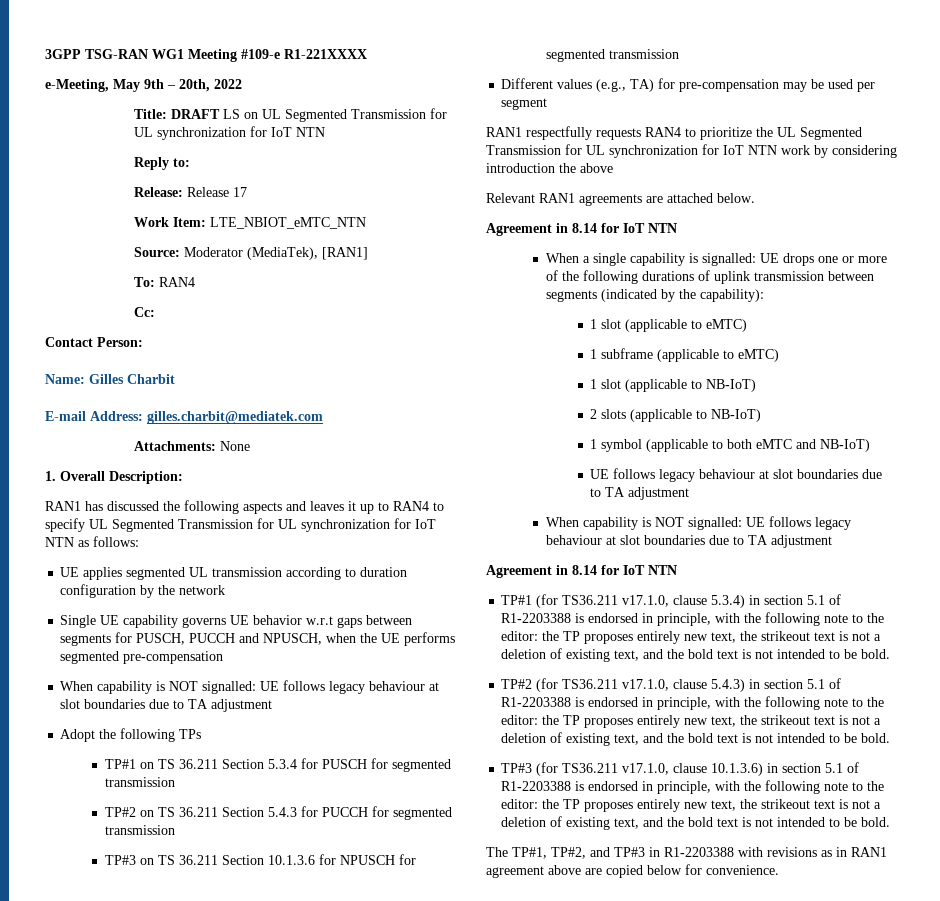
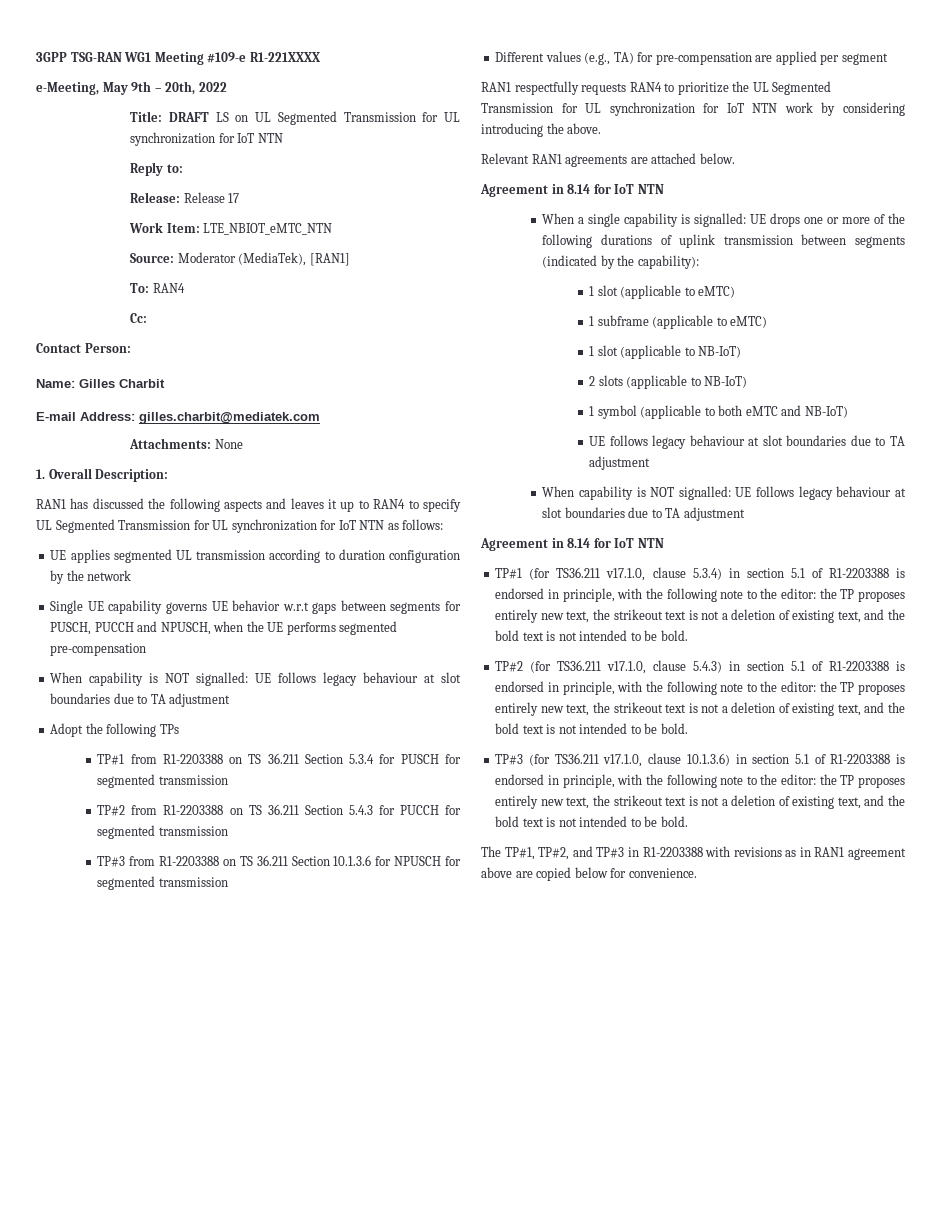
(136, 764) none -> [130,754,223,764] from R1-2203388
(136, 812) none -> [131,805,224,815] from R1-2203388
(136, 860) none -> [129,856,220,866] from R1-2203388
[783,79,854,92] may be used -> [755,51,817,65] are applied
[486,163,613,173] introduction the above -> [481,123,602,137] introducing the above.

